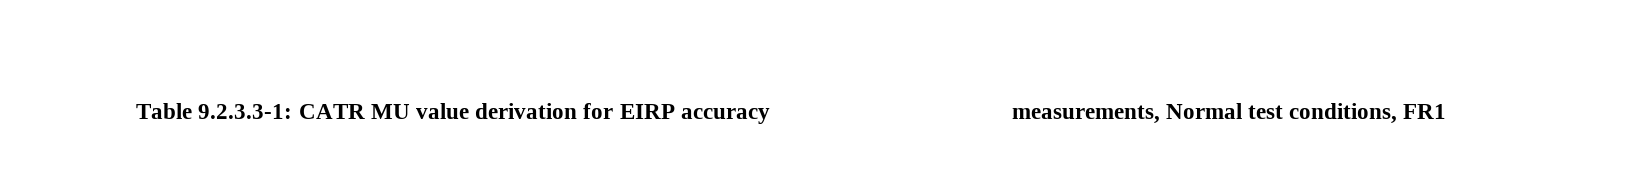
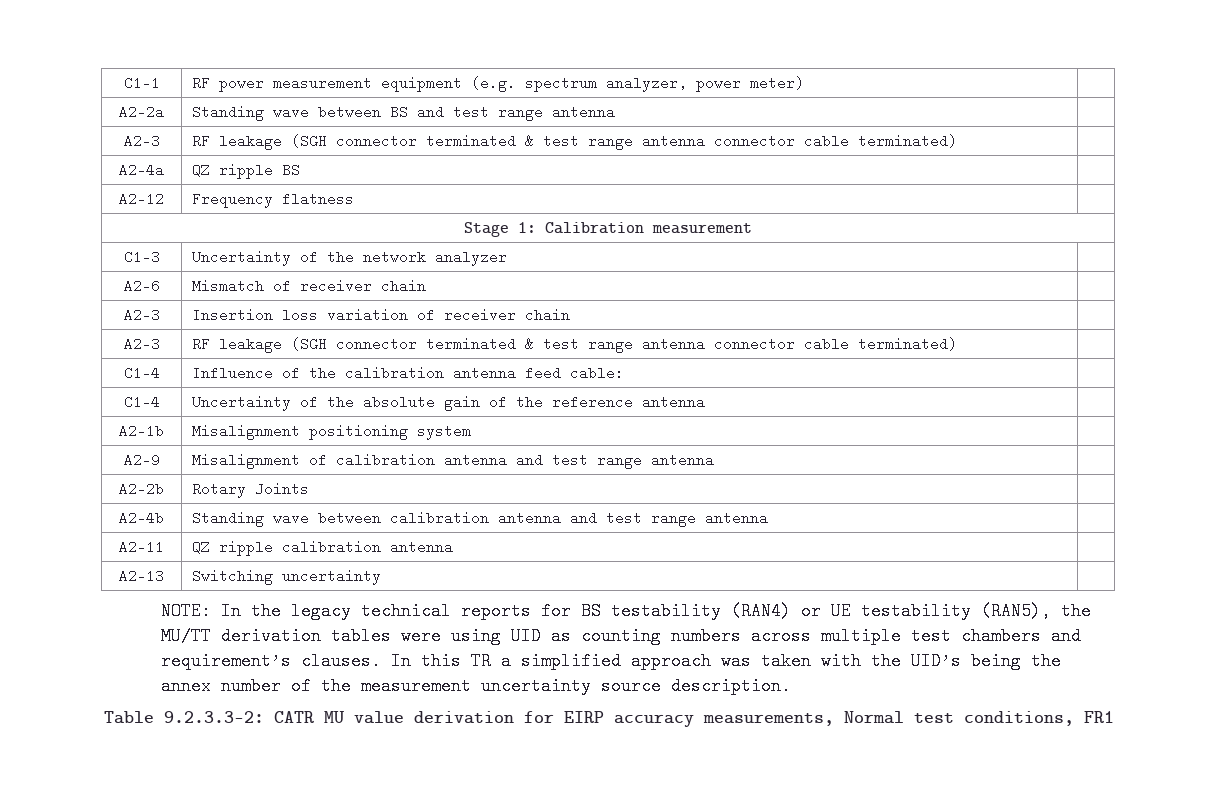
[136,103,293,119] Table 9.2.3.3-1: -> [123,76,160,90] [191,76,804,92] [119,105,164,119] [191,105,615,121] [123,134,160,148] [191,134,957,150] [119,163,164,177] [191,163,300,179] [119,192,164,206] [191,192,354,208] [464,222,752,237] [123,250,160,264] [191,250,507,266] [123,279,160,293] [191,279,426,293] [123,308,160,322] [191,308,570,322] [123,337,160,351] [191,337,957,353] [123,366,160,380] [191,366,624,380] [123,395,160,409] [191,395,705,411] [119,424,164,438] [191,424,471,440] [123,453,160,467] [191,453,714,469] [119,482,164,496] [191,482,309,498] [119,511,164,525] [191,511,768,527] [119,540,164,554] [191,540,453,556] [119,569,164,583] [191,569,381,585] [161,602,1092,620] [161,627,1082,645] [161,652,1062,670] [161,677,792,695] [103,711,264,724] C1-1 | RF power measurement equipment (e.g. spectrum analyzer, power meter) | // A2-2a | Standing wave between BS and test range antenna | // A2-3 | RF leakage (SGH connector terminated & test range antenna connector cable terminated) | // A2-4a | QZ ripple BS | // A2-12 | Frequency flatness | // Stage 1: Calibration measurement // C1-3 | Uncertainty of the network analyzer | // A2-6 | Mismatch of receiver chain | // A2-3 | Insertion loss variation of receiver chain | // A2-3 | RF leakage (SGH connector terminated & test range antenna connector cable terminated) | // C1-4 | Influence of the calibration antenna feed cable: | // C1-4 | Uncertainty of the absolute gain of the reference antenna | // A2-1b | Misalignment positioning system | // A2-9 | Misalignment of calibration antenna and test range antenna | // A2-2b | Rotary Joints | // A2-4b | Standing wave between calibration antenna and test range antenna | // A2-11 | QZ ripple calibration antenna | // A2-13 | Switching uncertainty | // NOTE: In the legacy technical reports for BS testability (RAN4) or UE testability (RAN5), the MU/TT derivation tables were using UID as counting numbers across multiple test chambers and requirement’s clauses. In this TR a simplified approach was taken with the UID’s being the annex number of the measurement uncertainty source description. // Table 9.2.3.3-2:

